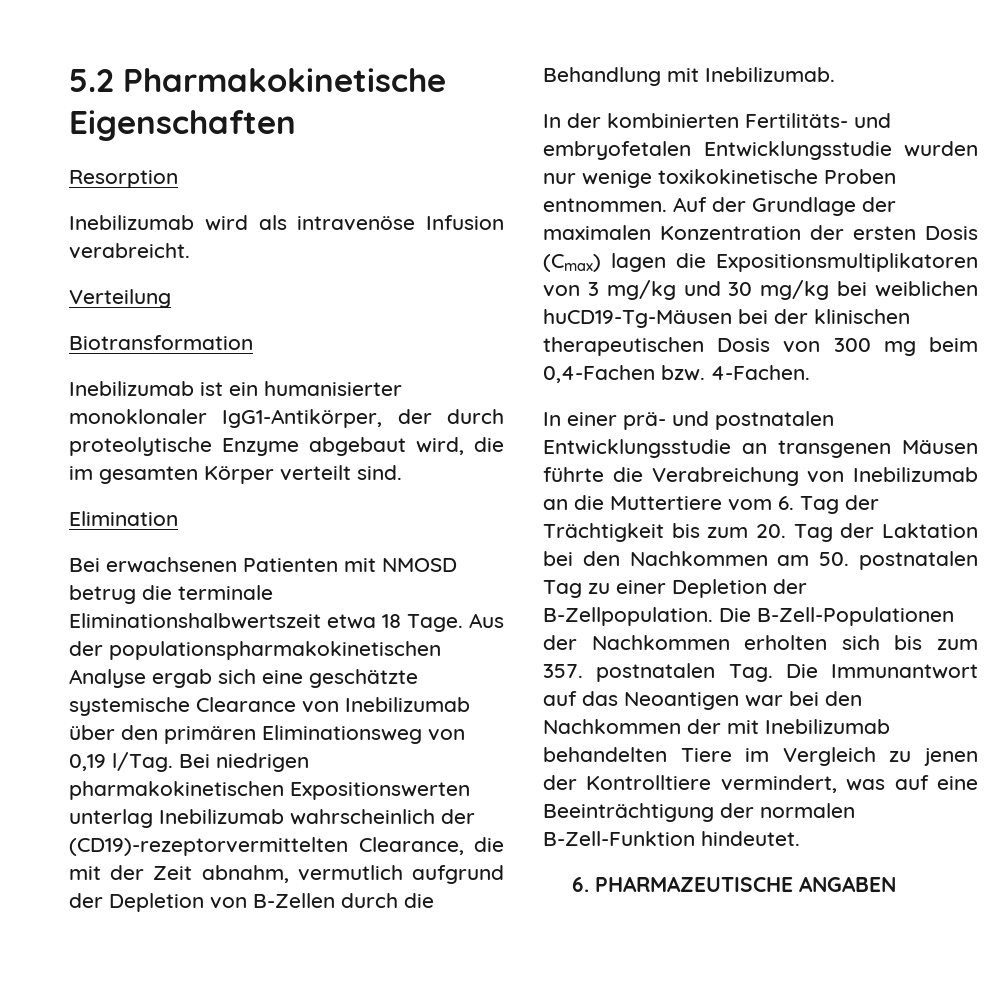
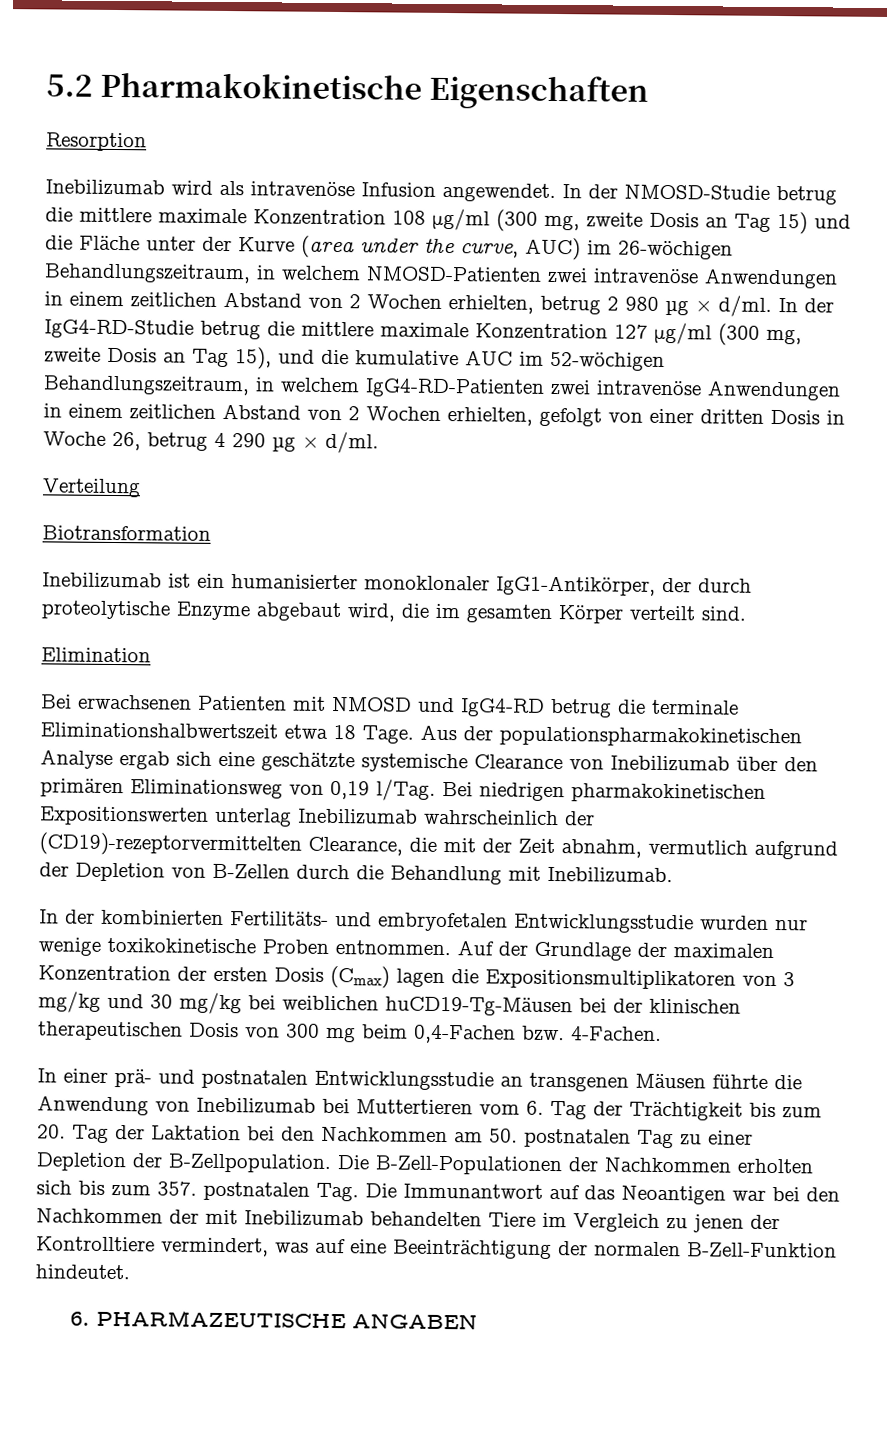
[69,243,190,259] verabreicht. -> [442,182,837,205] [45,207,851,235] [45,235,733,261] [44,263,838,289] [44,291,834,317] [44,319,802,346] [44,347,665,371] [43,375,841,401] [43,403,845,427] [43,431,379,454] angewendet. In der NMOSD-Studie betrug die mittlere maximale Konzentration 108 μg/ml (300 mg, zweite Dosis an Tag 15) und die Fläche unter der Kurve (area under the curve, AUC) im 26-wöchigen Behandlungszeitraum, in welchem NMOSD-Patienten zwei intravenöse Anwendungen in einem zeitlichen Abstand von 2 Wochen erhielten, betrug 2 980 µg × d/ml. In der IgG4-RD-Studie betrug die mittlere maximale Konzentration 127 μg/ml (300 mg, zweite Dosis an Tag 15), und die kumulative AUC im 52-wöchigen Behandlungszeitraum, in welchem IgG4-RD-Patienten zwei intravenöse Anwendungen in einem zeitlichen Abstand von 2 Wochen erhielten, gefolgt von einer dritten Dosis in Woche 26, betrug 4 290 µg × d/ml.
(457, 565) none -> [418,697,545,717] und IgG4-RD
[651,467,978,486] [543,495,722,510] Verabreichung von Inebilizumab an die Muttertiere -> [37,1095,473,1116] Anwendung von Inebilizumab bei Muttertieren

